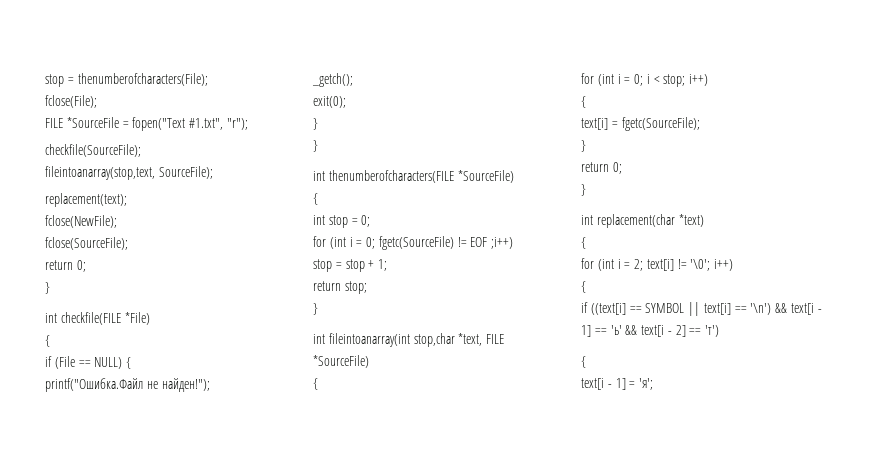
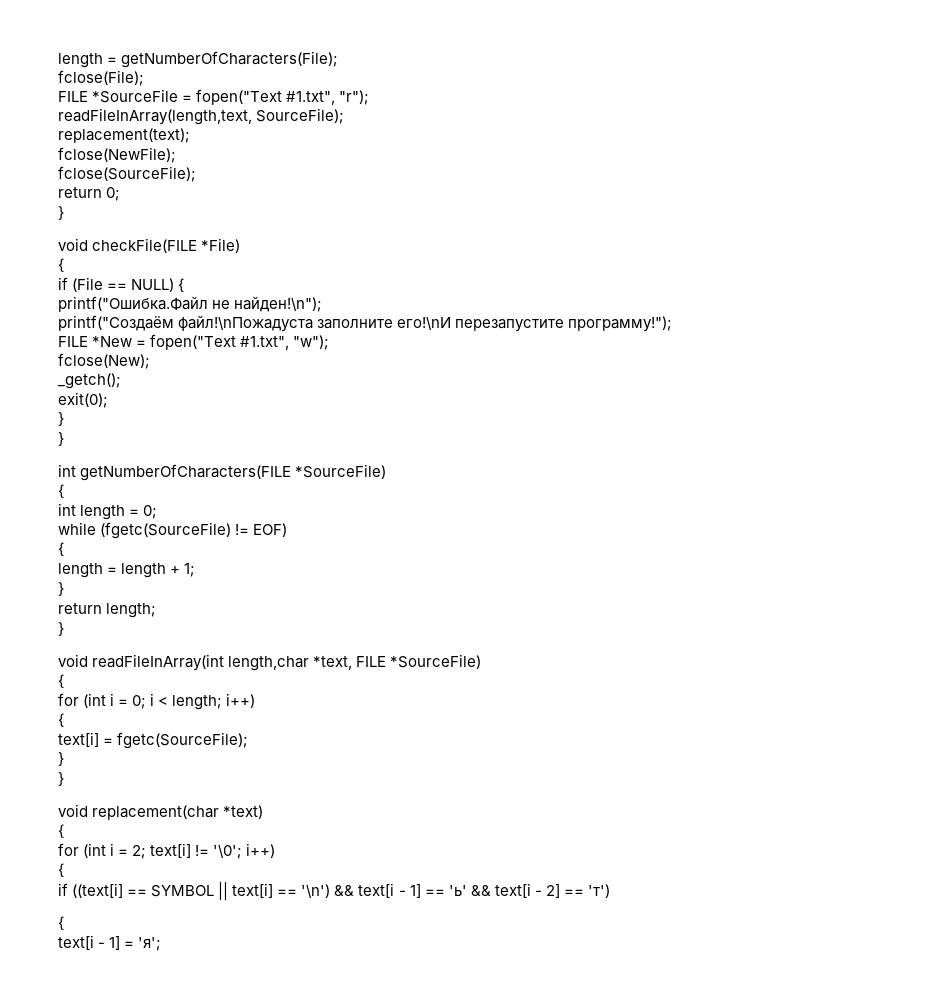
[45,73,208,87] stop = thenumberofcharacters(File); -> [58,51,339,68] length = getNumberOfCharacters(File);
[45,144,141,157] [45,166,155,180] checkfile(SourceFile); // fileintoanarray(stop,text, -> [58,108,252,125] readFileInArray(length,text,
[45,312,121,325] int checkfile(FILE -> [58,238,198,253] void checkFile(FILE
[161,378,210,392] найден!"); -> [234,296,323,312] [58,315,673,332] [58,334,330,350] [58,353,150,369] найден!\n"); // printf("Создаём файл!\nПожадуста заполните его!\nИ перезапустите программу!"); // FILE *New = fopen("Text #1.txt", "w"); // fclose(New);
[328,170,454,183] thenumberofcharacters(FILE -> [80,464,292,481] getNumberOfCharacters(FILE
[328,215,348,228] stop -> [80,505,126,520] length
[313,236,514,250] [313,259,365,272] for (int i = 0; fgetc(SourceFile) != EOF ;i++) // stop = stop -> [58,522,288,539] [58,542,64,556] [58,563,167,578] while (fgetc(SourceFile) != EOF) // { // length = length
[313,281,367,294] [313,303,318,315] [313,333,455,347] // return stop; // } // int fileintoanarray(int stop,char -> [58,582,64,596] [58,603,157,618] [58,622,64,636] [58,654,310,671] // } // return length; // } // void readFileInArray(int length,char
[663,74,686,87] stop; -> [172,695,223,710] length;
[581,162,622,174] [581,184,586,196] [581,215,593,225] // return 0; // } // int -> [58,772,64,786] [58,804,88,817] // } // void

